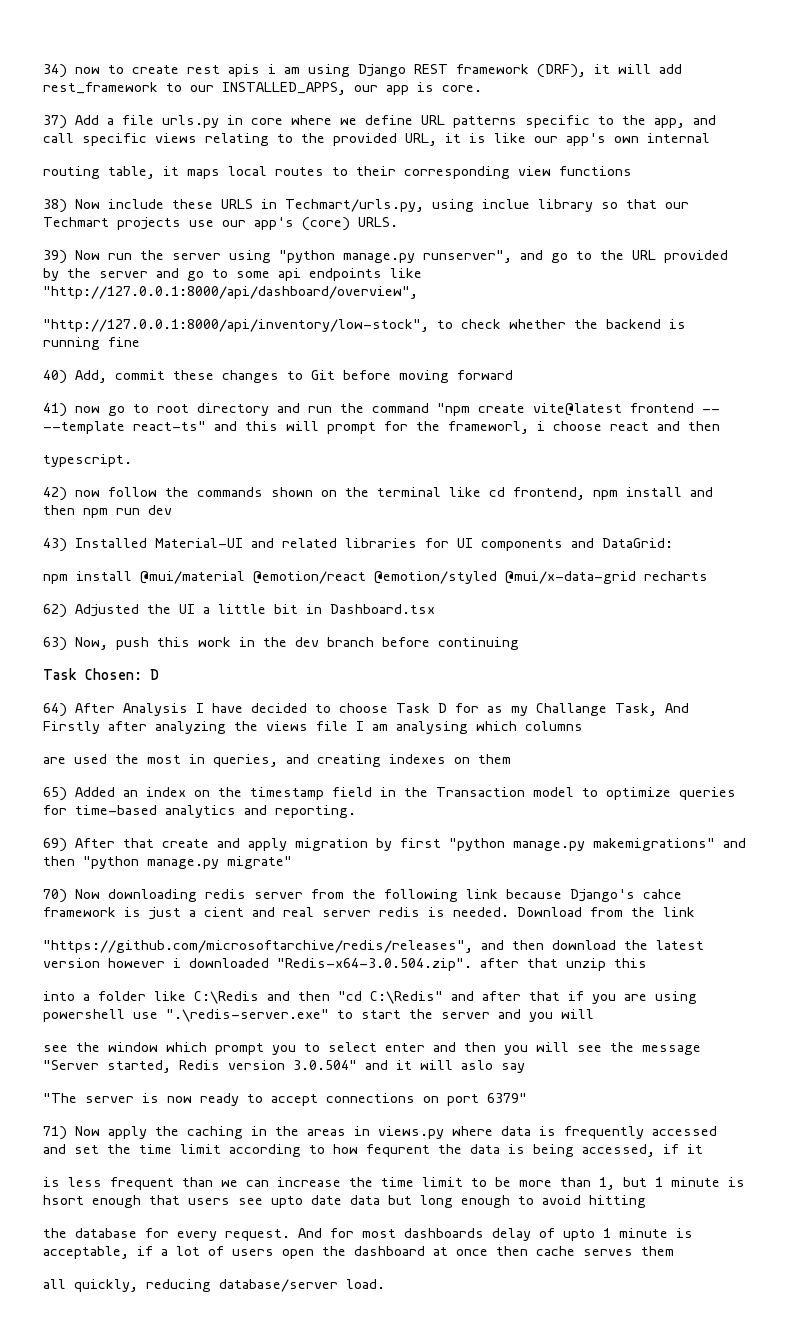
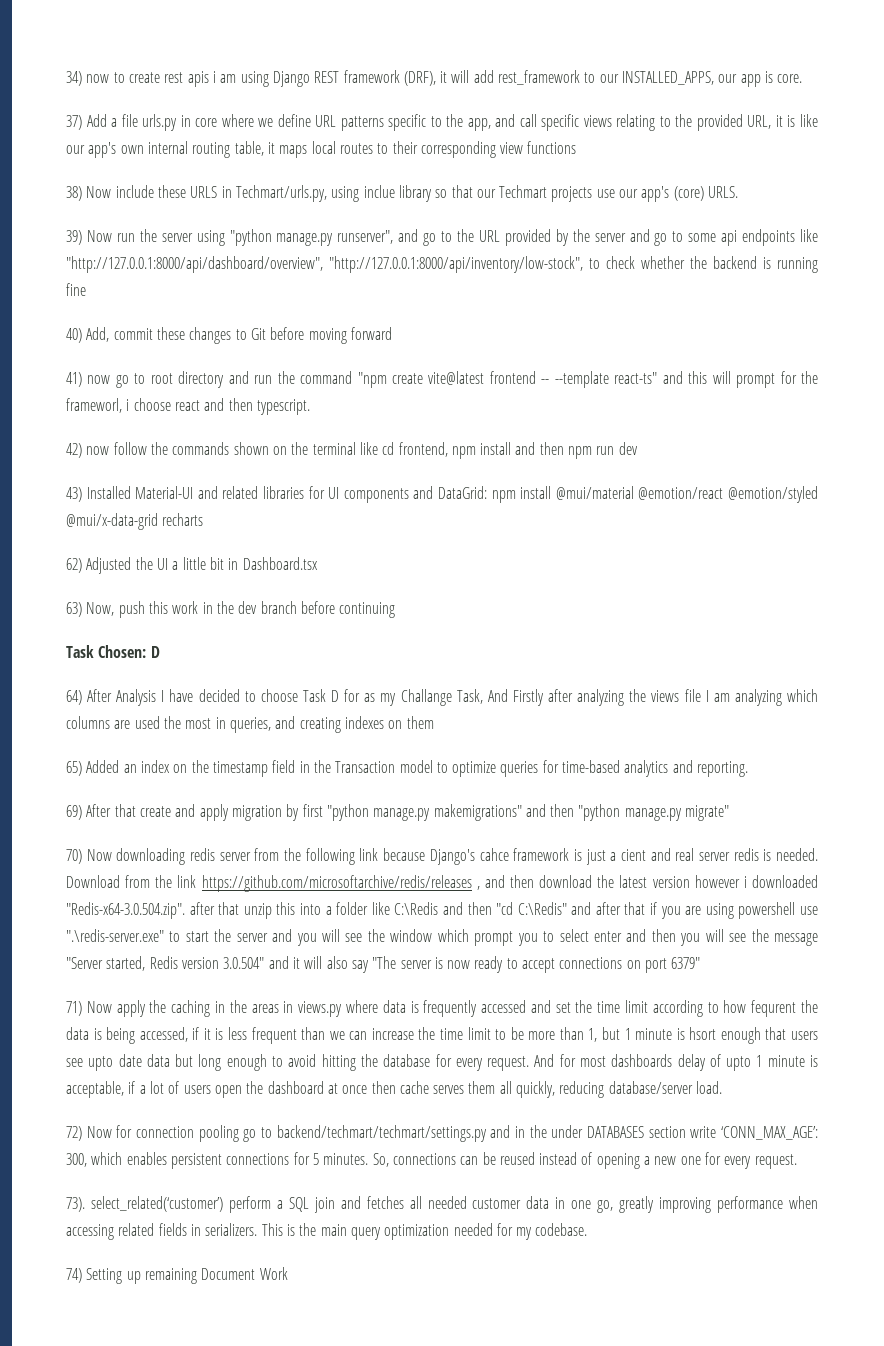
(710, 138) // -> (188, 147) none
(418, 292) // -> (323, 264) none
(720, 426) // -> (253, 404) none
(673, 543) // -> (488, 492) none
[396,721,468,734] analysing -> [734,689,782,706] analyzing
(583, 726) // -> (110, 722) none
[43,940,473,953] // "https://github.com/microsoftarchive/redis/releases", -> [201,875,480,892] https://github.com/microsoftarchive/redis/releases ,
(647, 963) // -> (296, 908) none
(594, 1014) // -> (341, 935) none
[461,1060,493,1070] aslo -> [326,956,348,969] also
(525, 1068) // -> (369, 966) none
(703, 1149) // -> (211, 1034) none
(646, 1201) // -> (356, 1062) none
(674, 1251) // -> (496, 1087) none
(385, 1284) none -> [66,1125,819,1142] [66,1152,797,1169] [66,1196,819,1213] [66,1223,588,1240] [66,1267,288,1284] // 72) Now for connection pooling go to backend/techmart/techmart/settings.py and in the under DATABASES section write ‘CONN_MAX_AGE’: 300, which enables persistent connections for 5 minutes. So, connections can be reused instead of opening a new one for every request. // 73). select_related(‘customer’) perform a SQL join and fetches all needed customer data in one go, greatly improving performance when accessing related fields in serializers. This is the main query optimization needed for my codebase. // 74) Setting up remaining Document Work

